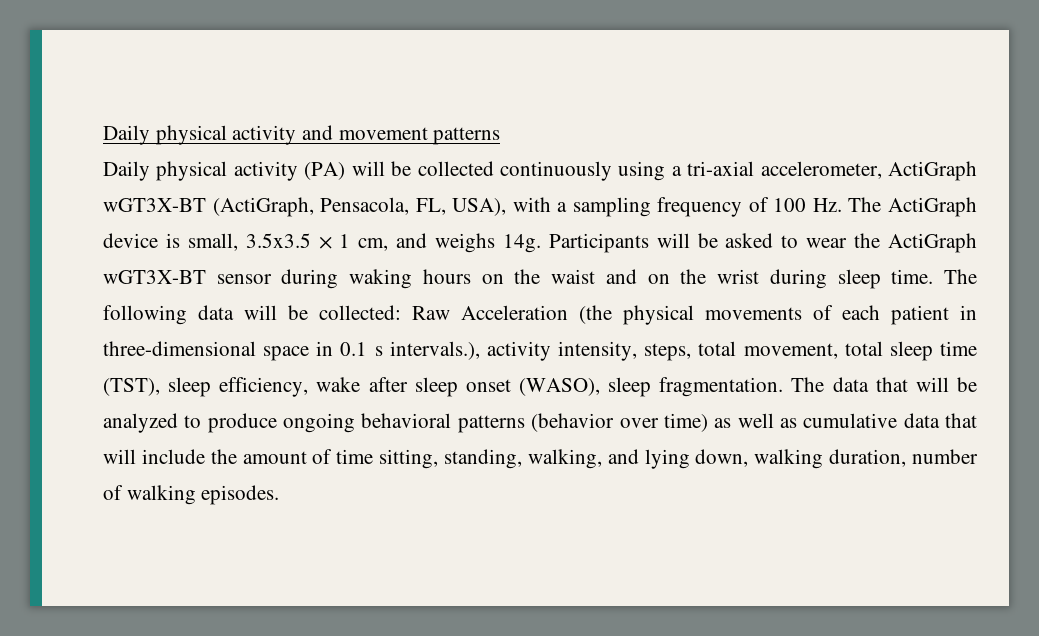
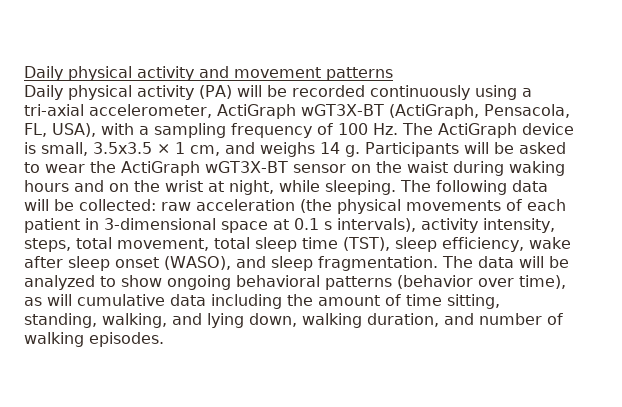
[417,161,494,176] collected -> [291,85,365,97] recorded
[502,234,541,253] 14g. -> [320,142,360,157] 14 g.
[281,269,934,289] during waking hours on the waist and on the wrist during sleep time. -> [350,161,565,176] [24,180,396,195] on the waist during waking hours and on the wrist at night, while sleeping.
[412,305,568,320] Raw Acceleration -> [161,199,295,211] raw acceleration
[103,341,334,361] three-dimensional space in -> [104,218,289,233] 3-dimensional space at
[389,341,480,360] intervals.), -> [337,218,416,232] intervals),
(601, 387) none -> [235,256,266,268] and
[875,377,908,392] that -> (514, 262) none
[207,413,277,433] produce -> [121,275,162,287] show
[663,413,978,432] [103,449,205,464] time) as well as cumulative data that will include -> [519,275,566,289] [24,294,282,309] time), as will cumulative data including
(907, 458) none -> [444,313,474,325] and

